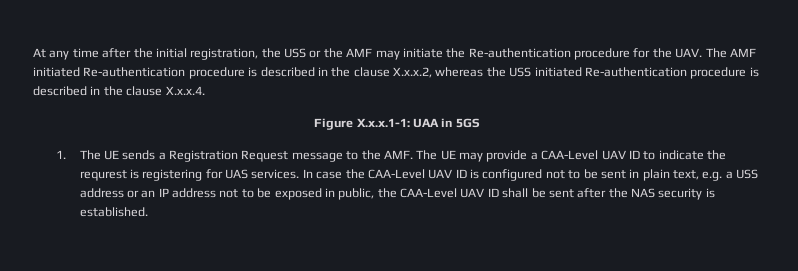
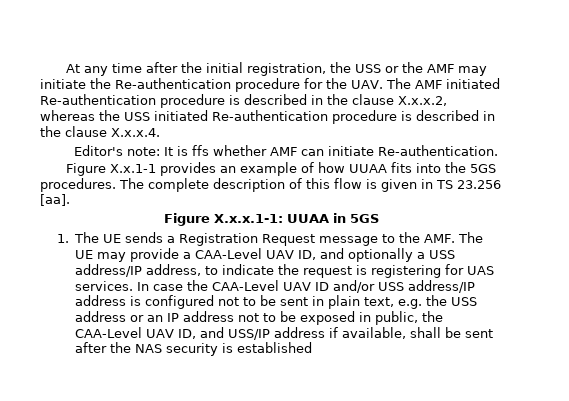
(205, 90) none -> [73,145,498,156] [65,162,496,176] [40,178,501,192] [40,194,70,206] // Editor's note: It is ffs whether AMF can initiate Re-authentication. // Figure X.x.1-1 provides an example of how UUAA fits into the 5GS procedures. The complete description of this flow is given in TS 23.256 [aa].
[413,118,439,128] UAA -> [287,214,329,223] UUAA
[628,150,640,159] ID -> [298,248,456,262] [75,264,202,277] ID, and optionally a USS address/IP address,
[79,170,127,181] requrest -> [303,266,353,278] request
(467, 173) none -> [333,280,476,293] [75,295,127,306] and/or USS address/IP address
[725,171,733,179] a -> [426,295,448,306] the
[487,188,499,197] ID -> [178,327,407,340] ID, and USS/IP address if available,
[79,207,148,217] established. -> [237,342,313,353] established

